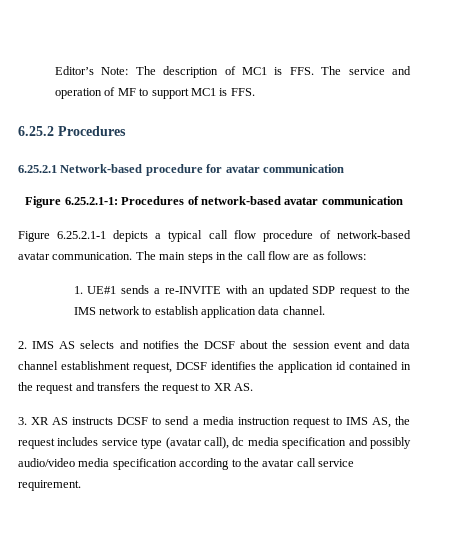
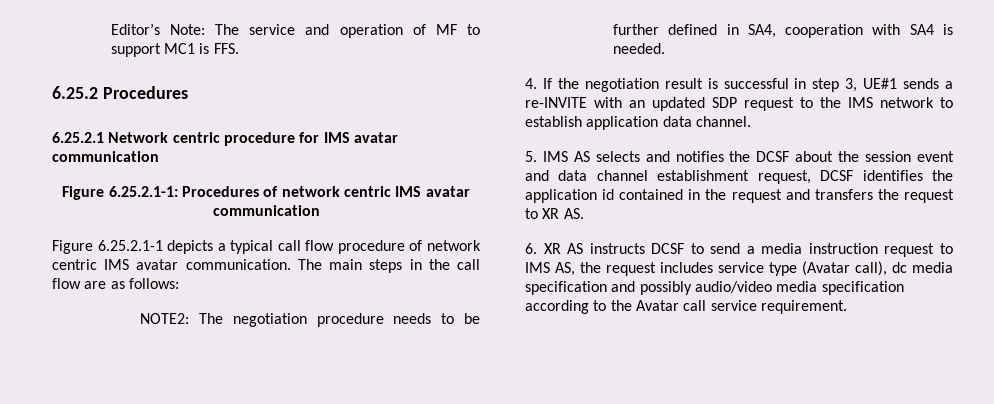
[163,66,342,78] description of MC1 is FFS. The -> (240, 29) none
[60,164,143,173] Network-based -> [108,132,220,143] Network centric
(223, 168) none -> [323,132,350,143] IMS
[200,196,281,205] network-based -> [281,186,422,197] network centric IMS
[337,230,411,239] network-based -> [426,240,481,251] [52,259,130,270] network centric IMS
[73,286,83,294] 1. -> [140,313,481,327] [613,24,953,38] [613,43,666,54] [525,78,858,92] NOTE2: The negotiation procedure needs to be further defined in SA4, cooperation with SA4 is needed. // 4. If the negotiation result is successful in step 3,
[18,341,27,349] 2. -> [525,151,537,162] 5.
[18,417,27,425] 3. -> [525,243,537,254] 6.
[165,437,202,449] (avatar -> [802,261,850,276] (Avatar
[262,459,295,467] avatar -> [635,300,679,311] Avatar

